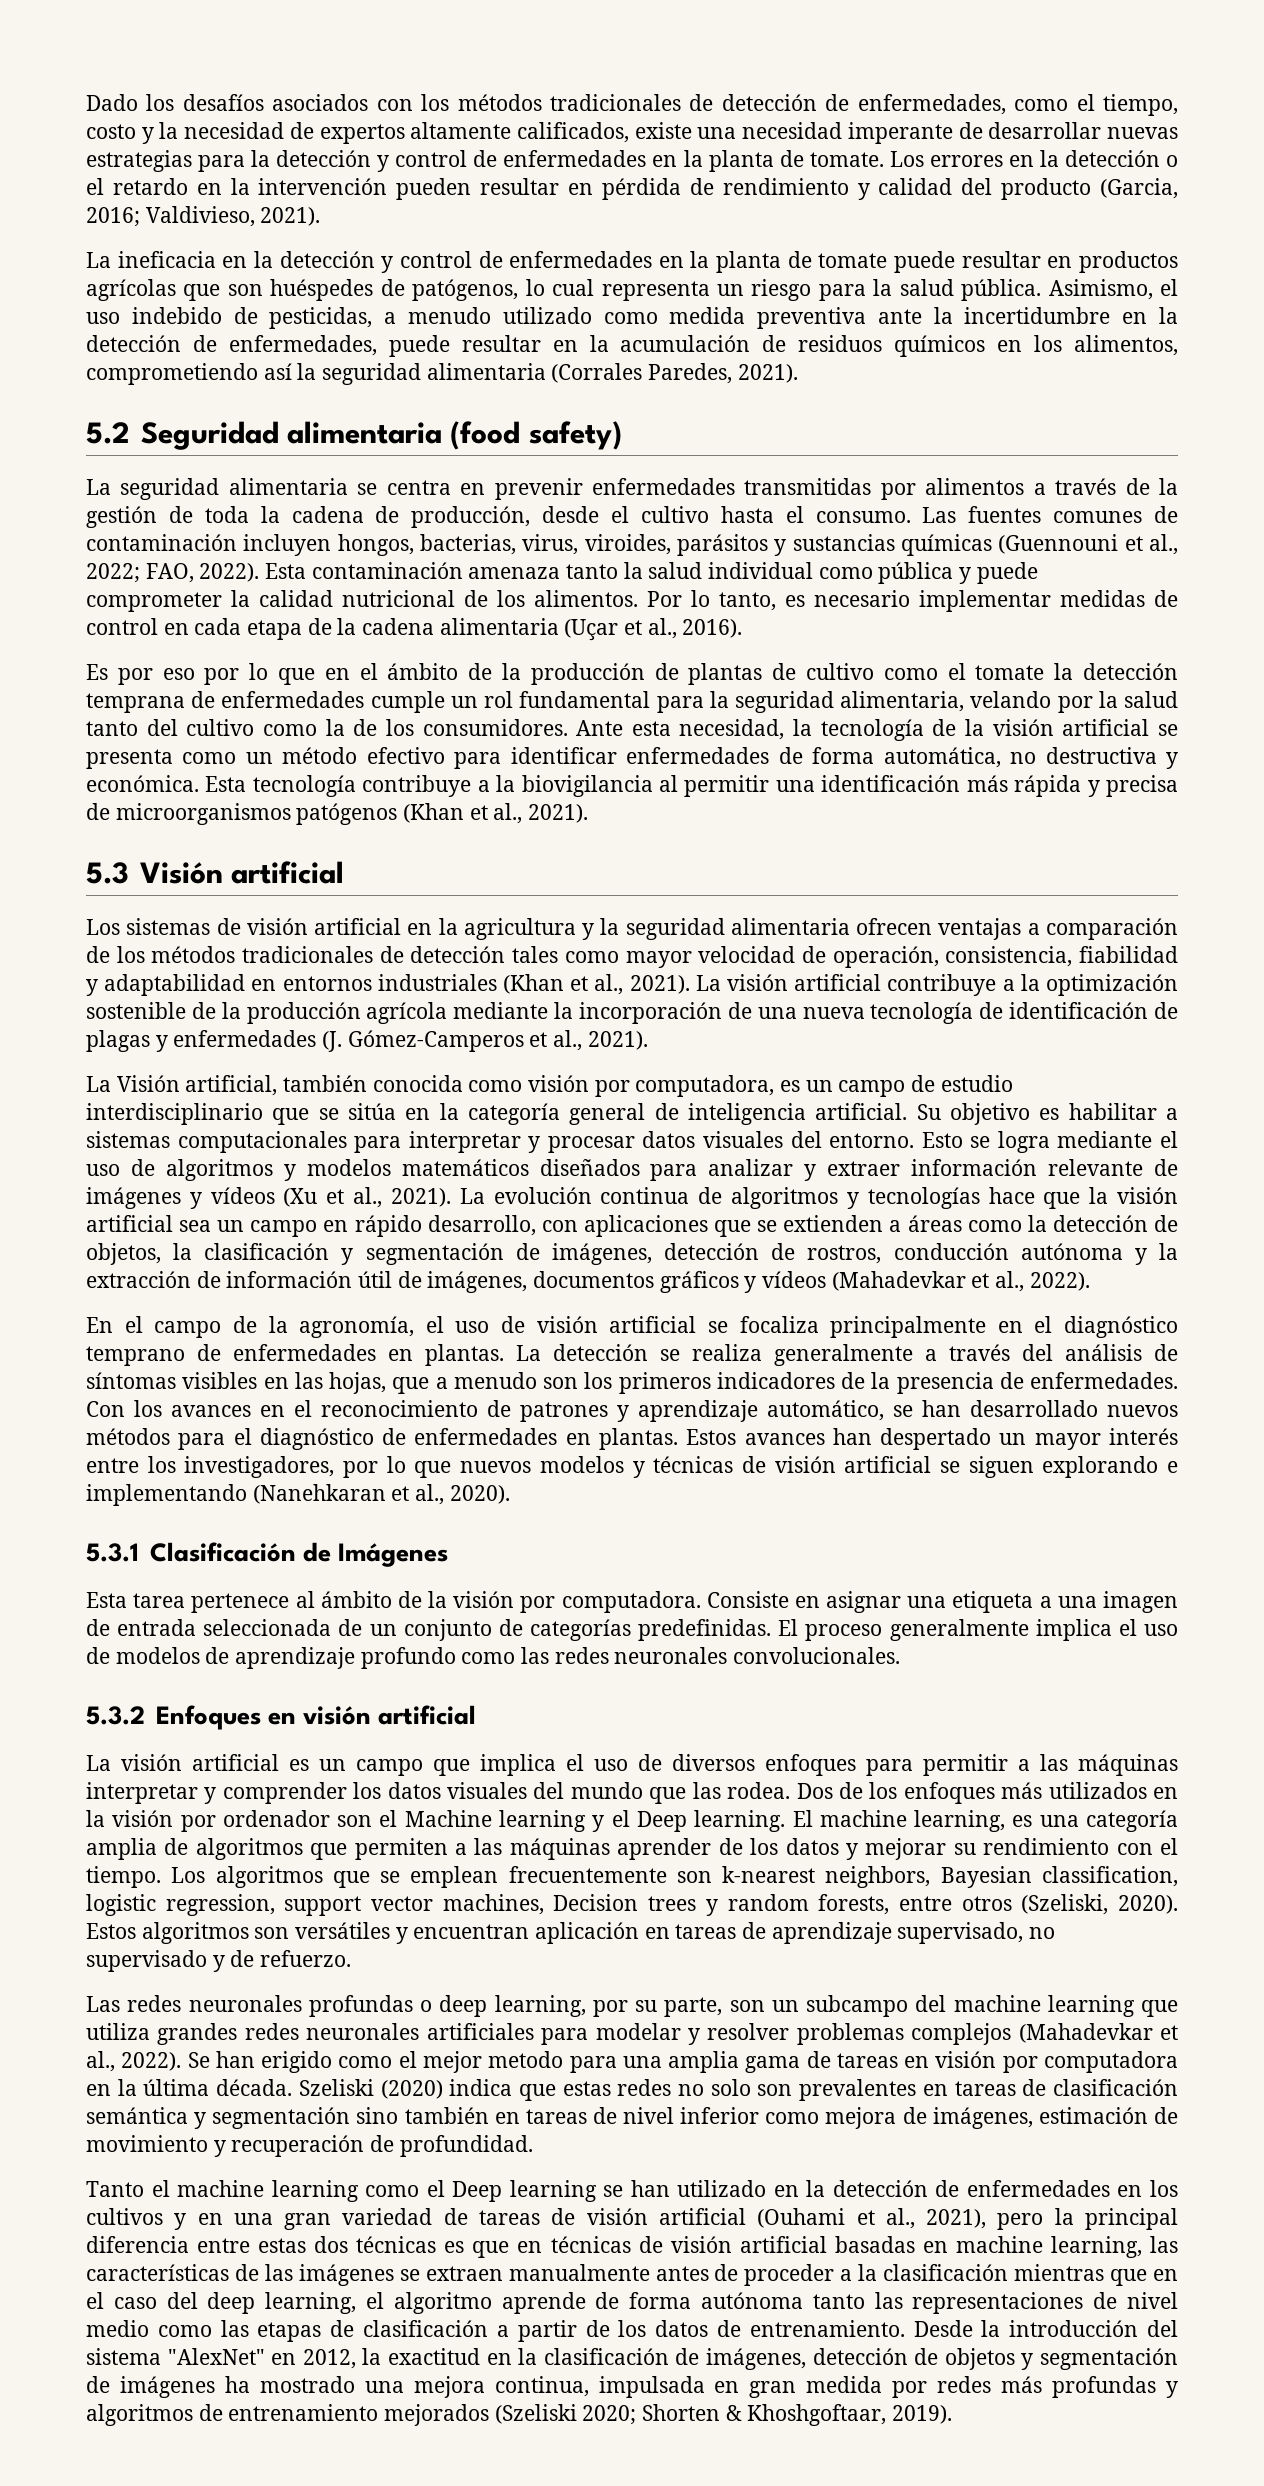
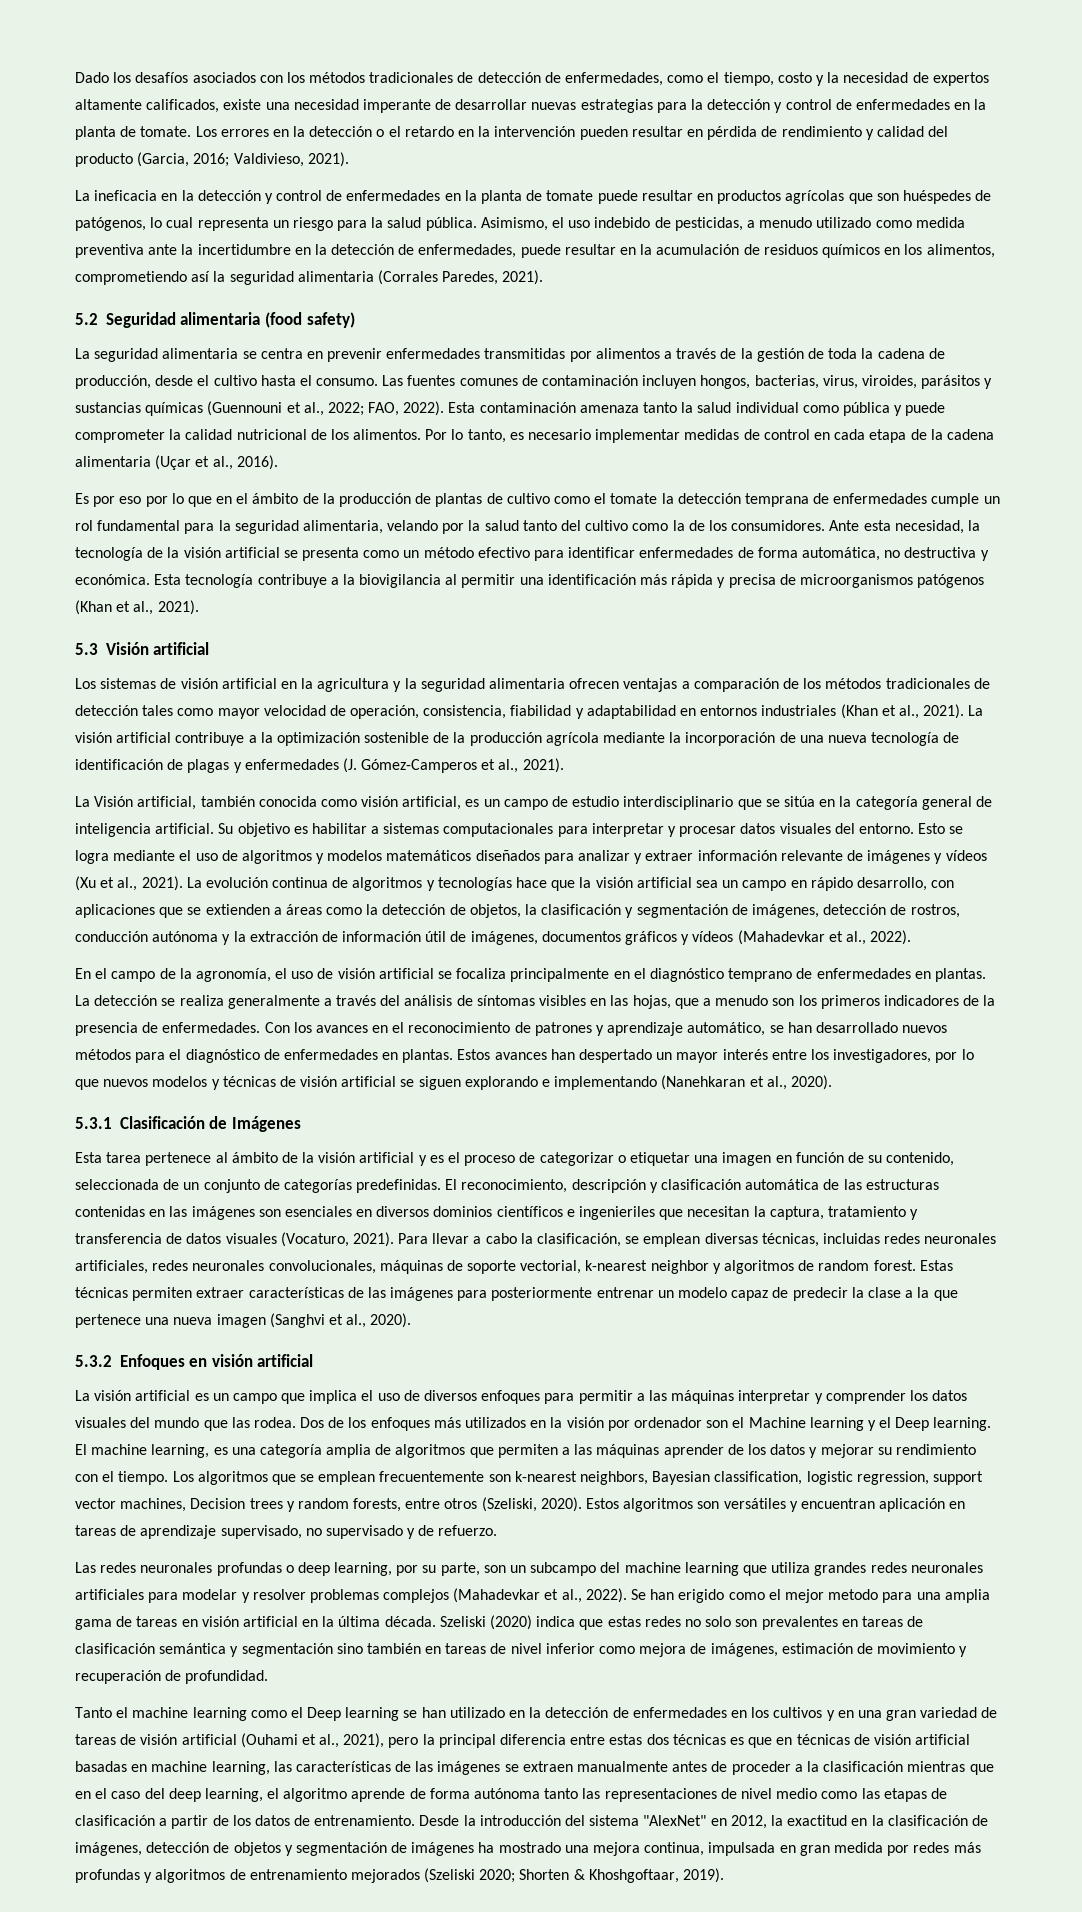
[594,1075,775,1097] por computadora, -> [402,796,462,810] artificial,
[520,1591,1178,1613] [86,1619,197,1636] por computadora. Consiste en asignar una etiqueta a una imagen de entrada -> [359,1152,955,1166] artificial y es el proceso de categorizar o etiquetar una imagen en función de su contenido,
[805,1619,1178,1641] [86,1647,901,1669] proceso generalmente implica el uso de modelos de aprendizaje profundo como las redes neuronales convolucionales. -> [461,1179,939,1193] [75,1206,919,1220] [75,1232,997,1247] [75,1260,953,1274] [75,1287,958,1301] [75,1313,412,1328] reconocimiento, descripción y clasificación automática de las estructuras contenidas en las imágenes son esenciales en diversos dominios científicos e ingenieriles que necesitan la captura, tratamiento y transferencia de datos visuales (Vocaturo, 2021). Para llevar a cabo la clasificación, se emplean diversas técnicas, incluidas redes neuronales artificiales, redes neuronales convolucionales, máquinas de soporte vectorial, k-nearest neighbor y algoritmos de random forest. Estas técnicas permiten extraer características de las imágenes para posteriormente entrenar un modelo capaz de predecir la clase a la que pertenece una nueva imagen (Sanghvi et al., 2020).
[1002,2051,1179,2073] por computadora -> [242,1616,298,1627] artificial

